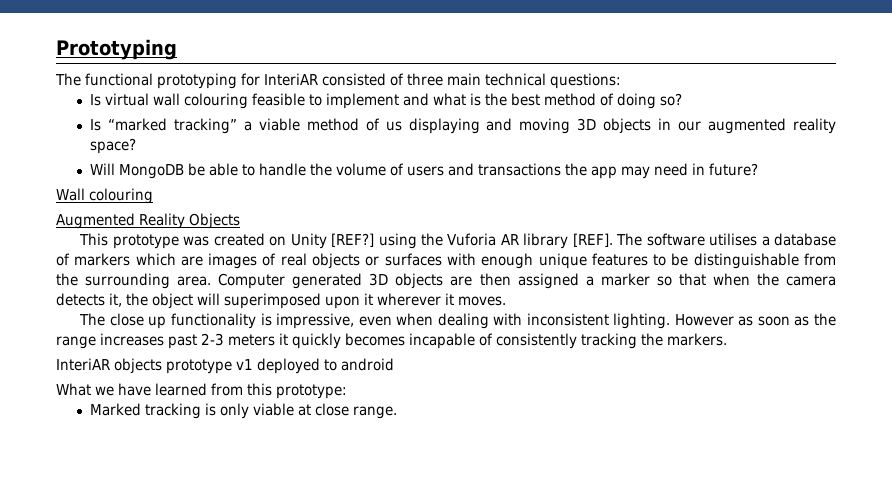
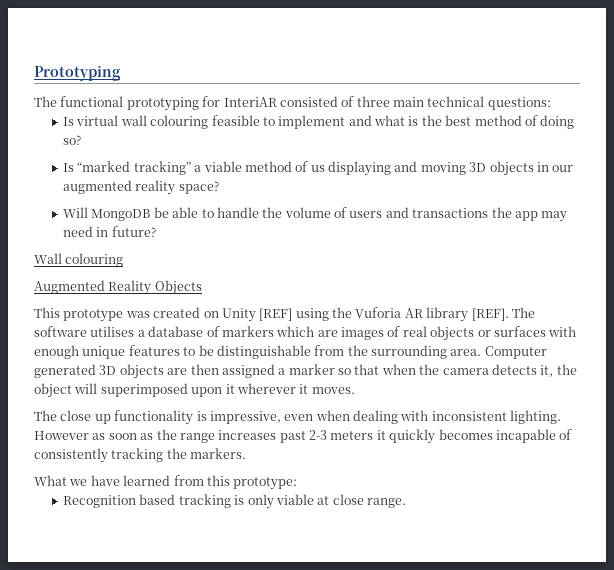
[331,233,375,247] [REF?] -> [259,308,293,321] [REF]
[56,358,394,374] // InteriAR objects prototype v1 deployed to android -> (247, 453) none
[90,403,142,416] Marked -> [62,494,176,508] Recognition based

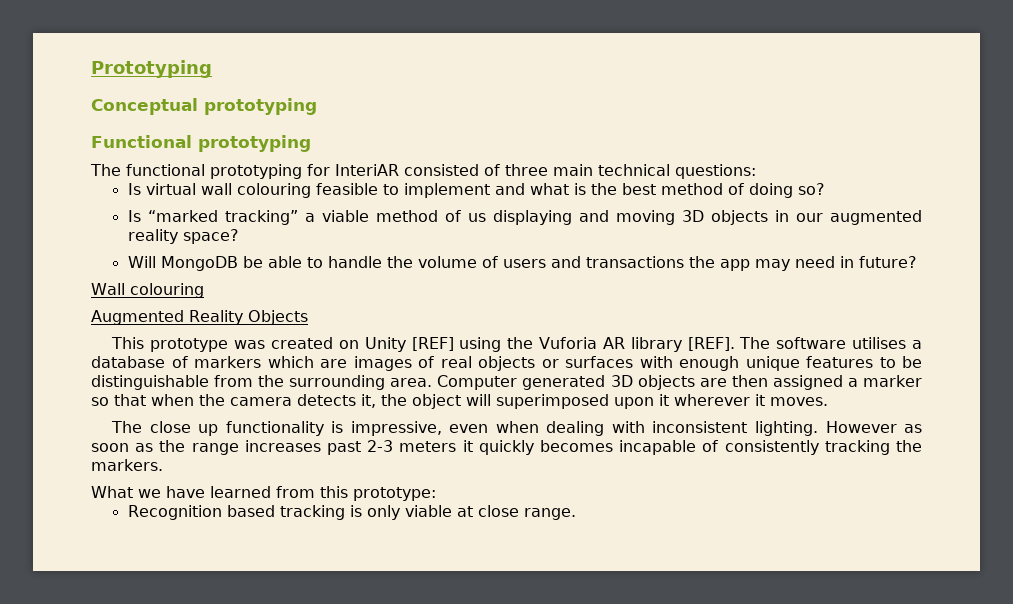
(121, 73) none -> [91,98,317,115] [91,135,311,152] // Conceptual prototyping // Functional prototyping

